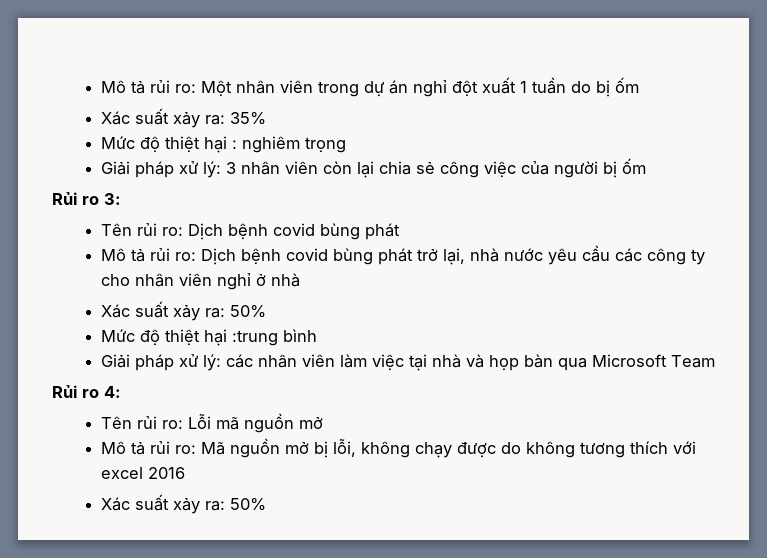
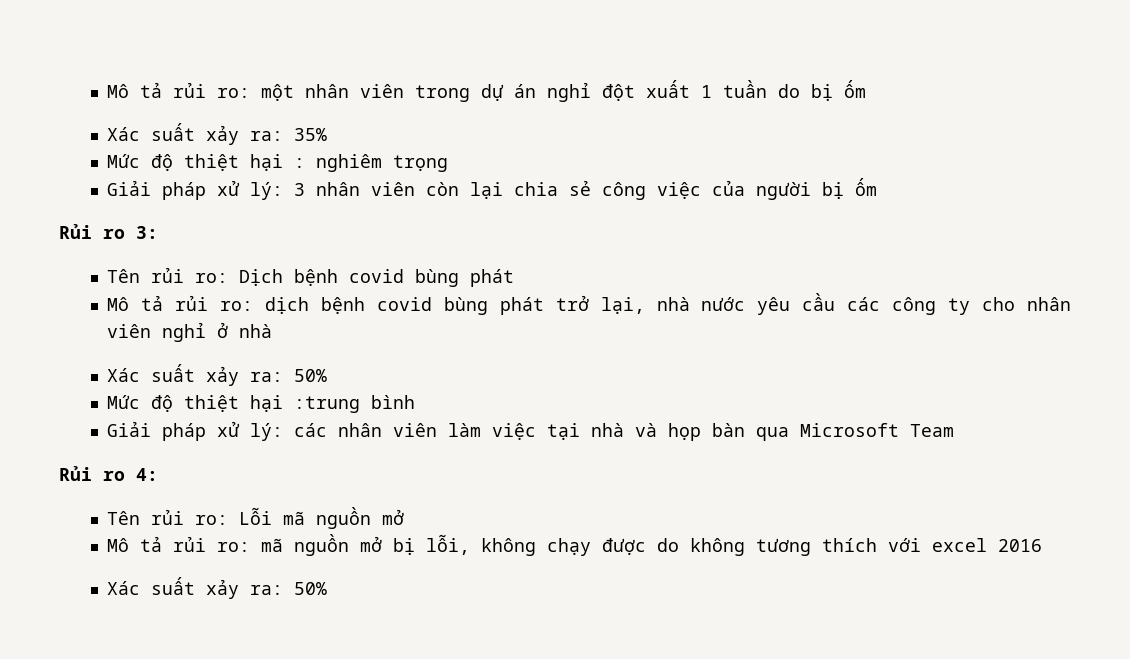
[100,80,232,97] Mô tả rủi ro: Một -> [107,82,295,101] Mô tả rủi ro: một
[200,248,236,265] Dịch -> [264,297,309,314] dịch
[200,441,225,455] Mã -> [261,538,284,552] mã

